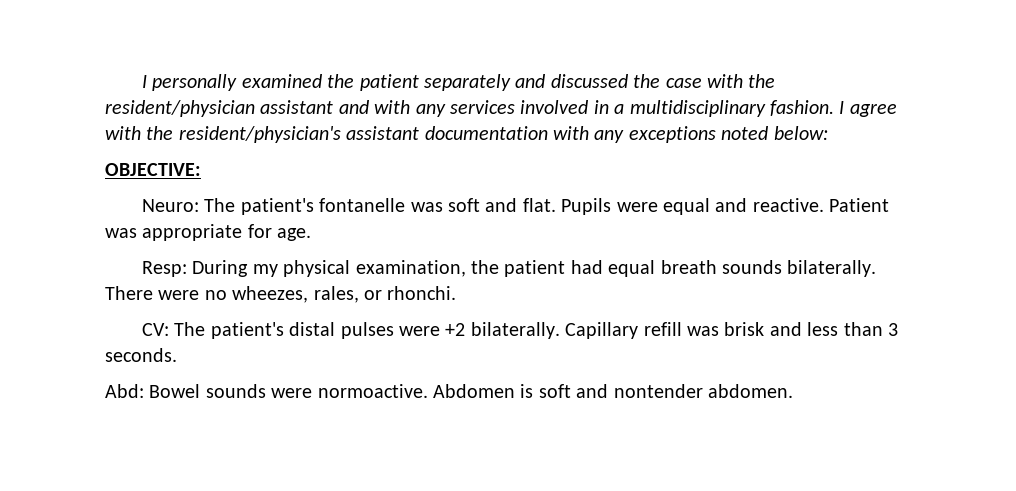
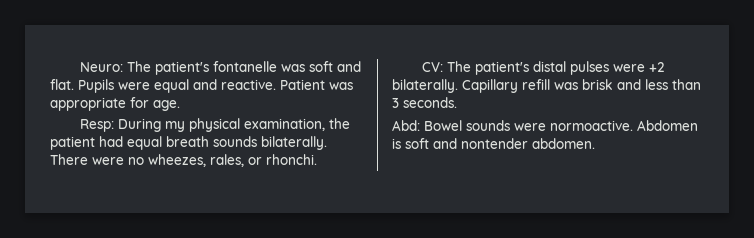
[141,74,776,91] [105,100,897,117] [105,126,828,143] [105,163,201,176] I personally examined the patient separately and discussed the case with the resident/physician assistant and with any services involved in a multidisciplinary fashion. I agree with the resident/physician's assistant documentation with any exceptions noted below: // OBJECTIVE: // -> (79, 67) none

